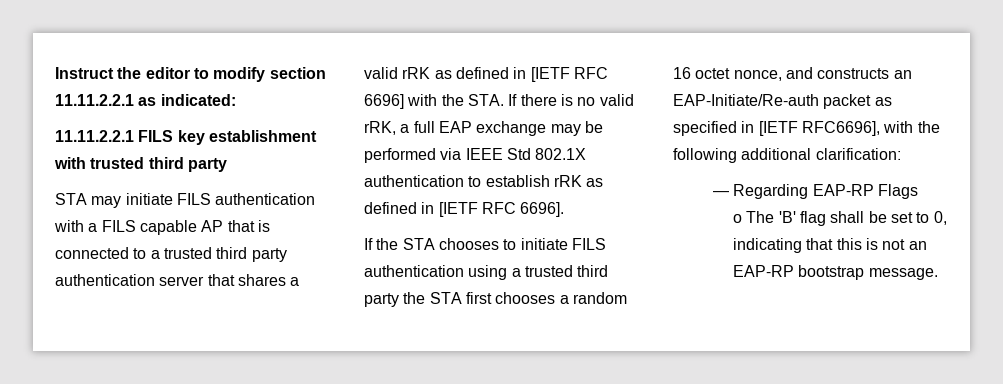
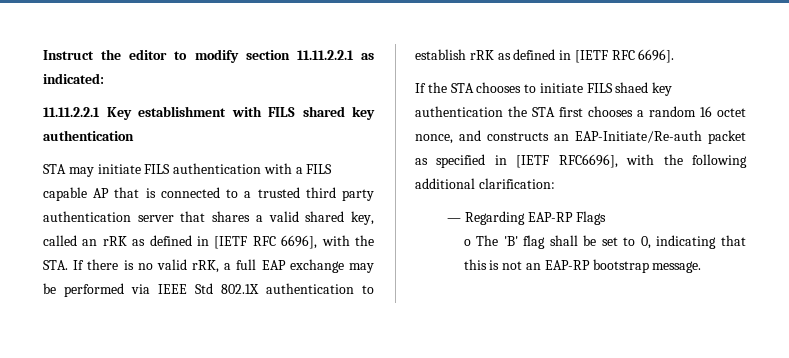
[138,130,317,145] [54,157,227,172] FILS key establishment with trusted third party -> [106,106,375,120] [43,130,134,141] Key establishment with FILS shared key authentication
[402,67,608,82] [364,94,404,109] rRK as defined in [IETF RFC 6696] -> [305,211,375,225] [43,235,318,249] shared key, called an rRK as defined in [IETF RFC 6696],
[364,265,609,280] [364,293,399,307] authentication using a trusted third party -> [615,82,673,96] [415,106,503,117] shaed key authentication

